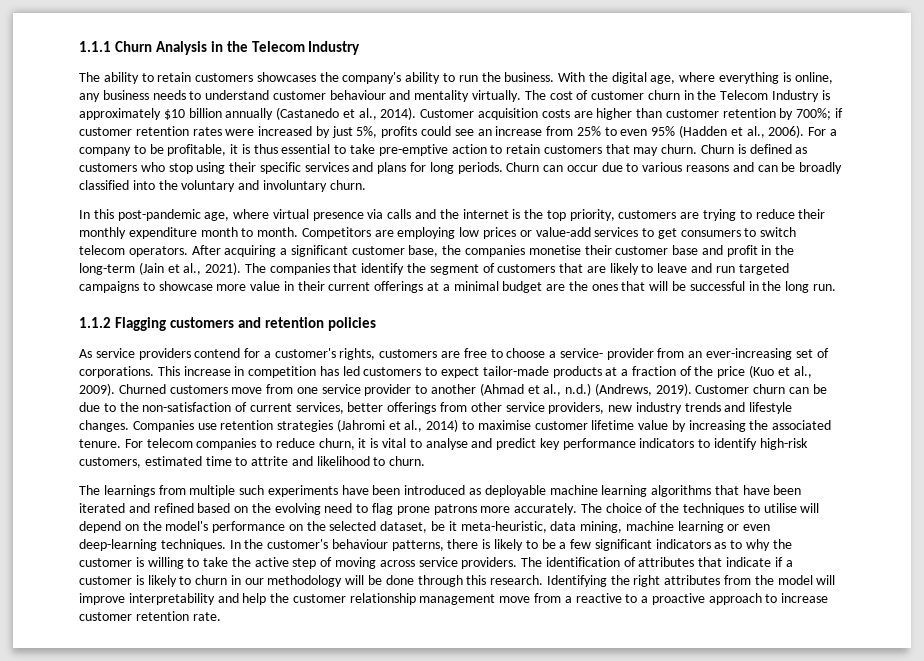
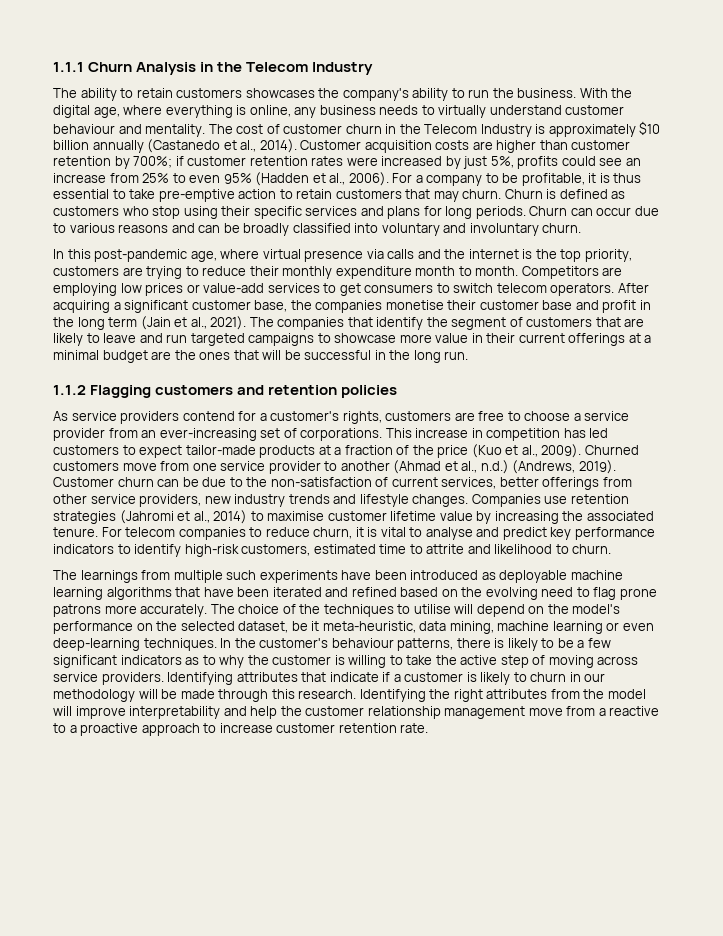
(202, 95) none -> [438,105,487,118] virtually
[414,90,522,102] mentality virtually. -> [145,124,206,137] mentality.
[158,180,178,190] the -> (379, 228) none
[79,263,135,275] long-term -> [77,317,138,330] long term
[559,348,603,358] service- -> [584,411,630,421] service
[521,557,636,567] The identification of -> [167,672,234,685] Identifying
[385,575,414,585] done -> [180,689,215,699] made

